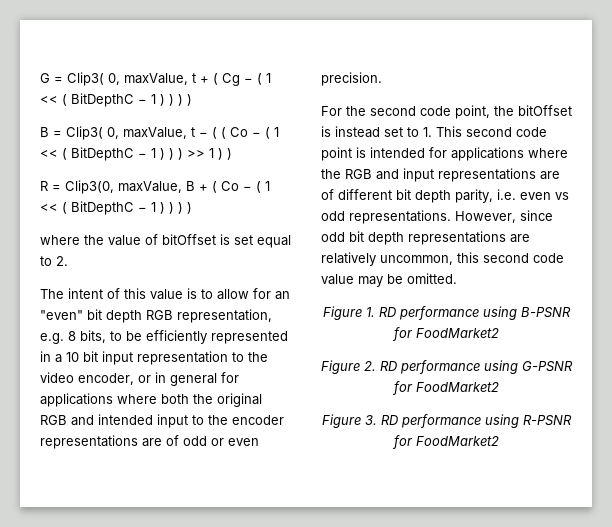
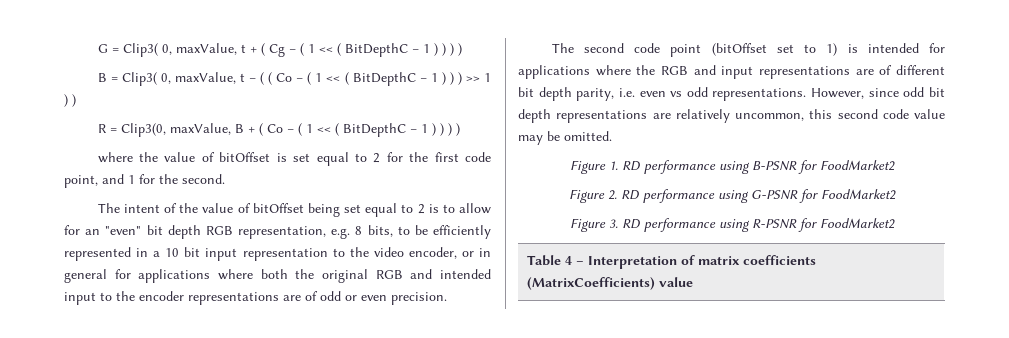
[56,256,68,266] [40,288,183,300] 2. // The intent of this value -> [373,152,491,163] [64,174,225,188] [97,203,425,217] 2 for the first code point, and 1 for the second. // The intent of the value of bitOffset being set equal to 2
[321,105,572,119] [321,126,547,138] [321,147,352,161] For the second code point, the bitOffset is instead set to 1. This second code point -> [551,43,838,57] The second code point (bitOffset set to 1)
(499, 441) none -> [526,255,816,269] [526,277,693,290] // Table 4 – Interpretation of matrix coefficients (MatrixCoefficients) value

